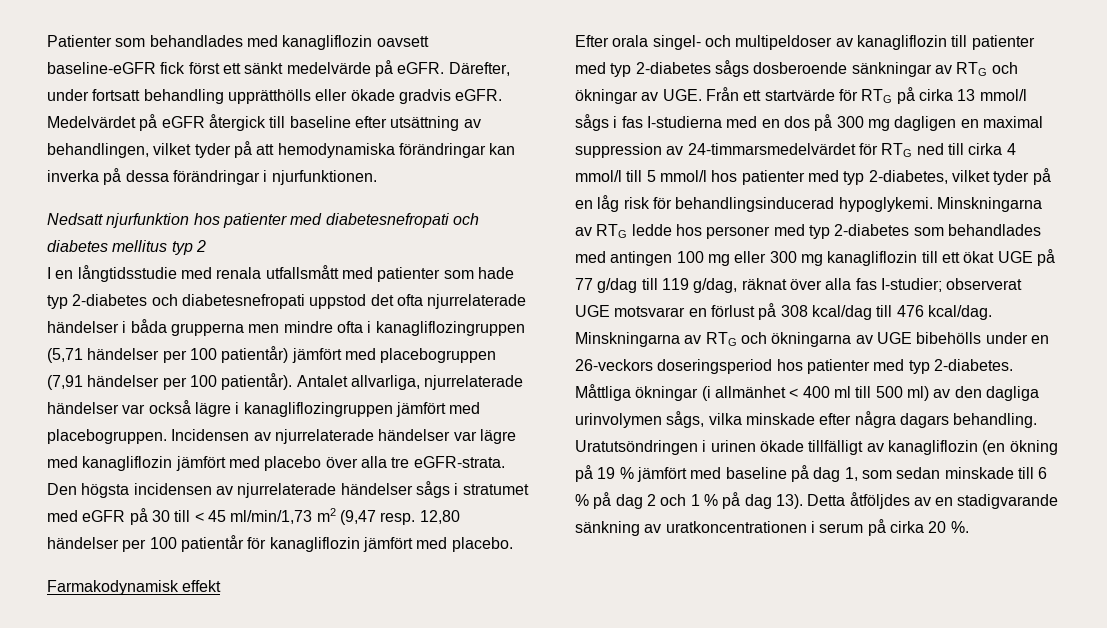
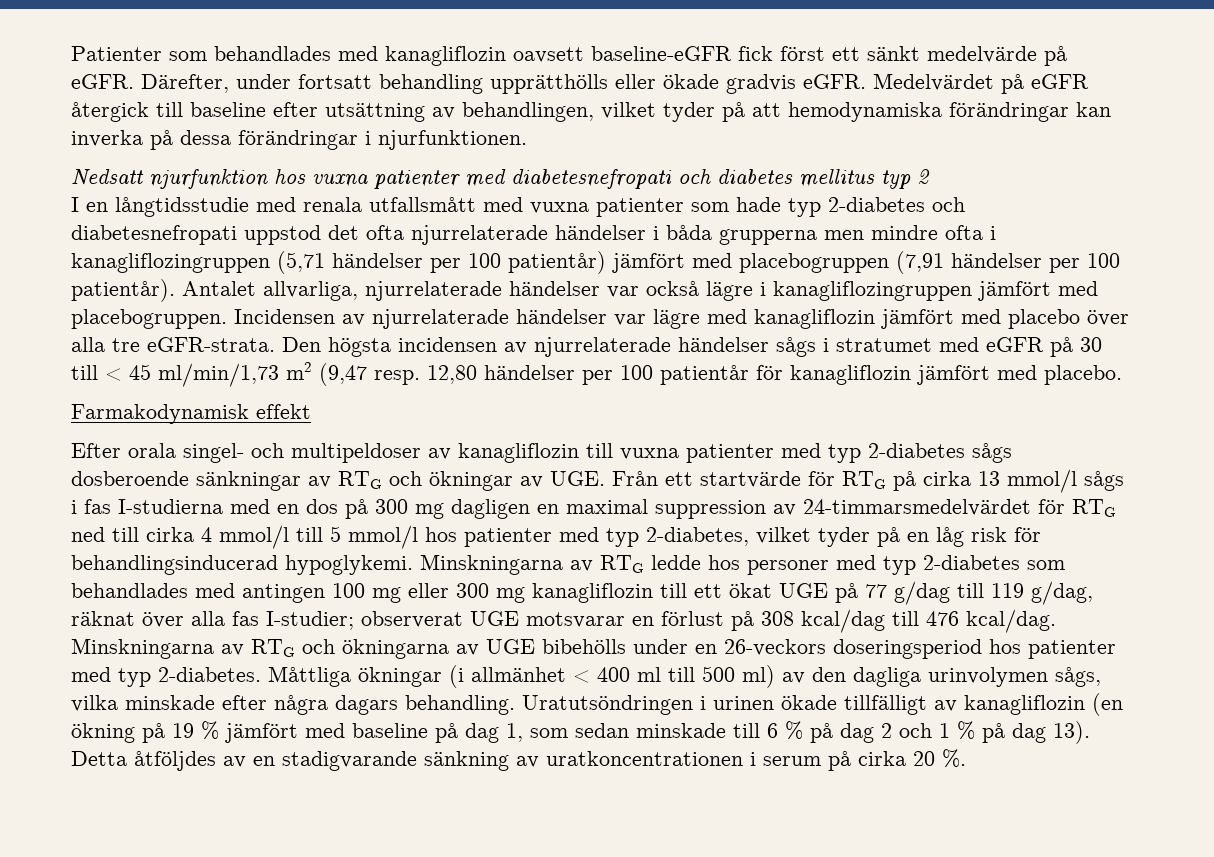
(220, 219) none -> [312,174,368,187] vuxna
(373, 273) none -> [530,202,589,214] vuxna
(968, 41) none -> [620,448,679,460] vuxna

